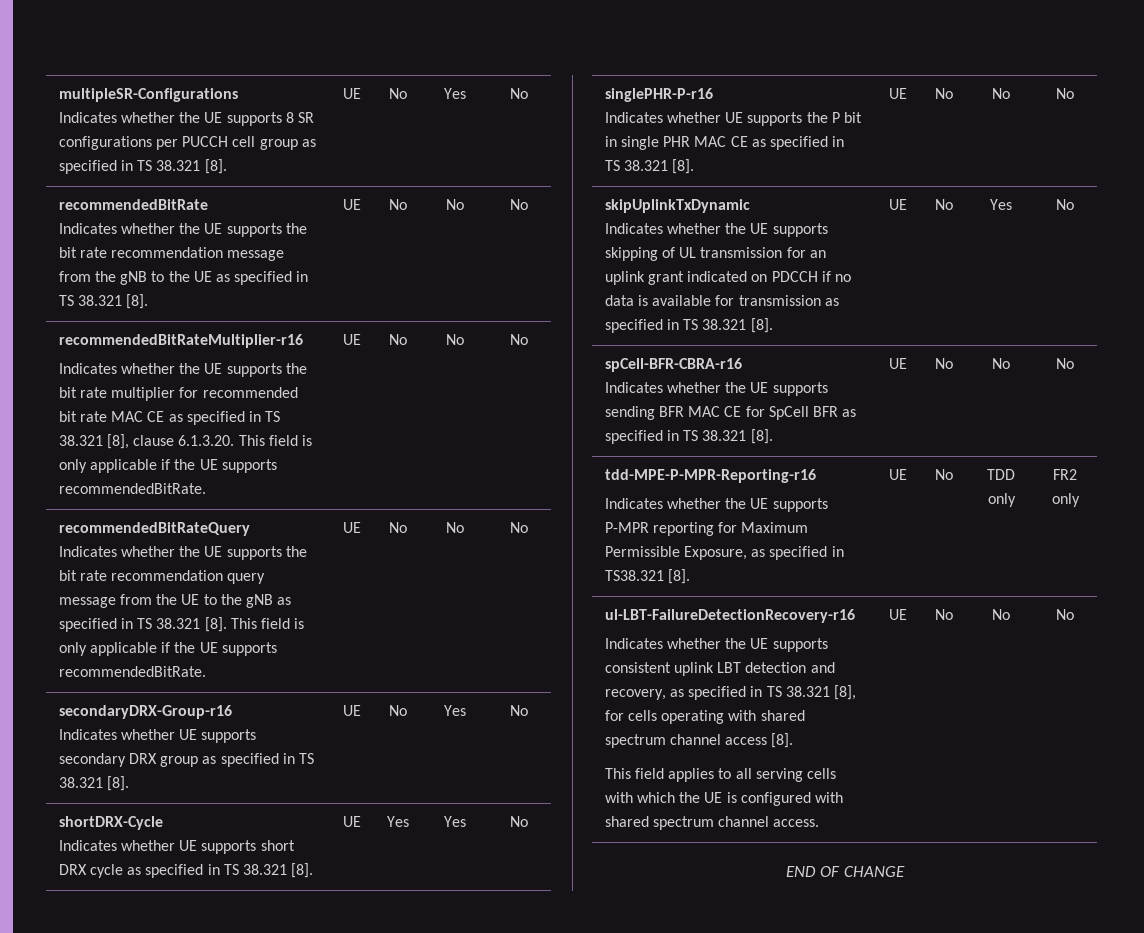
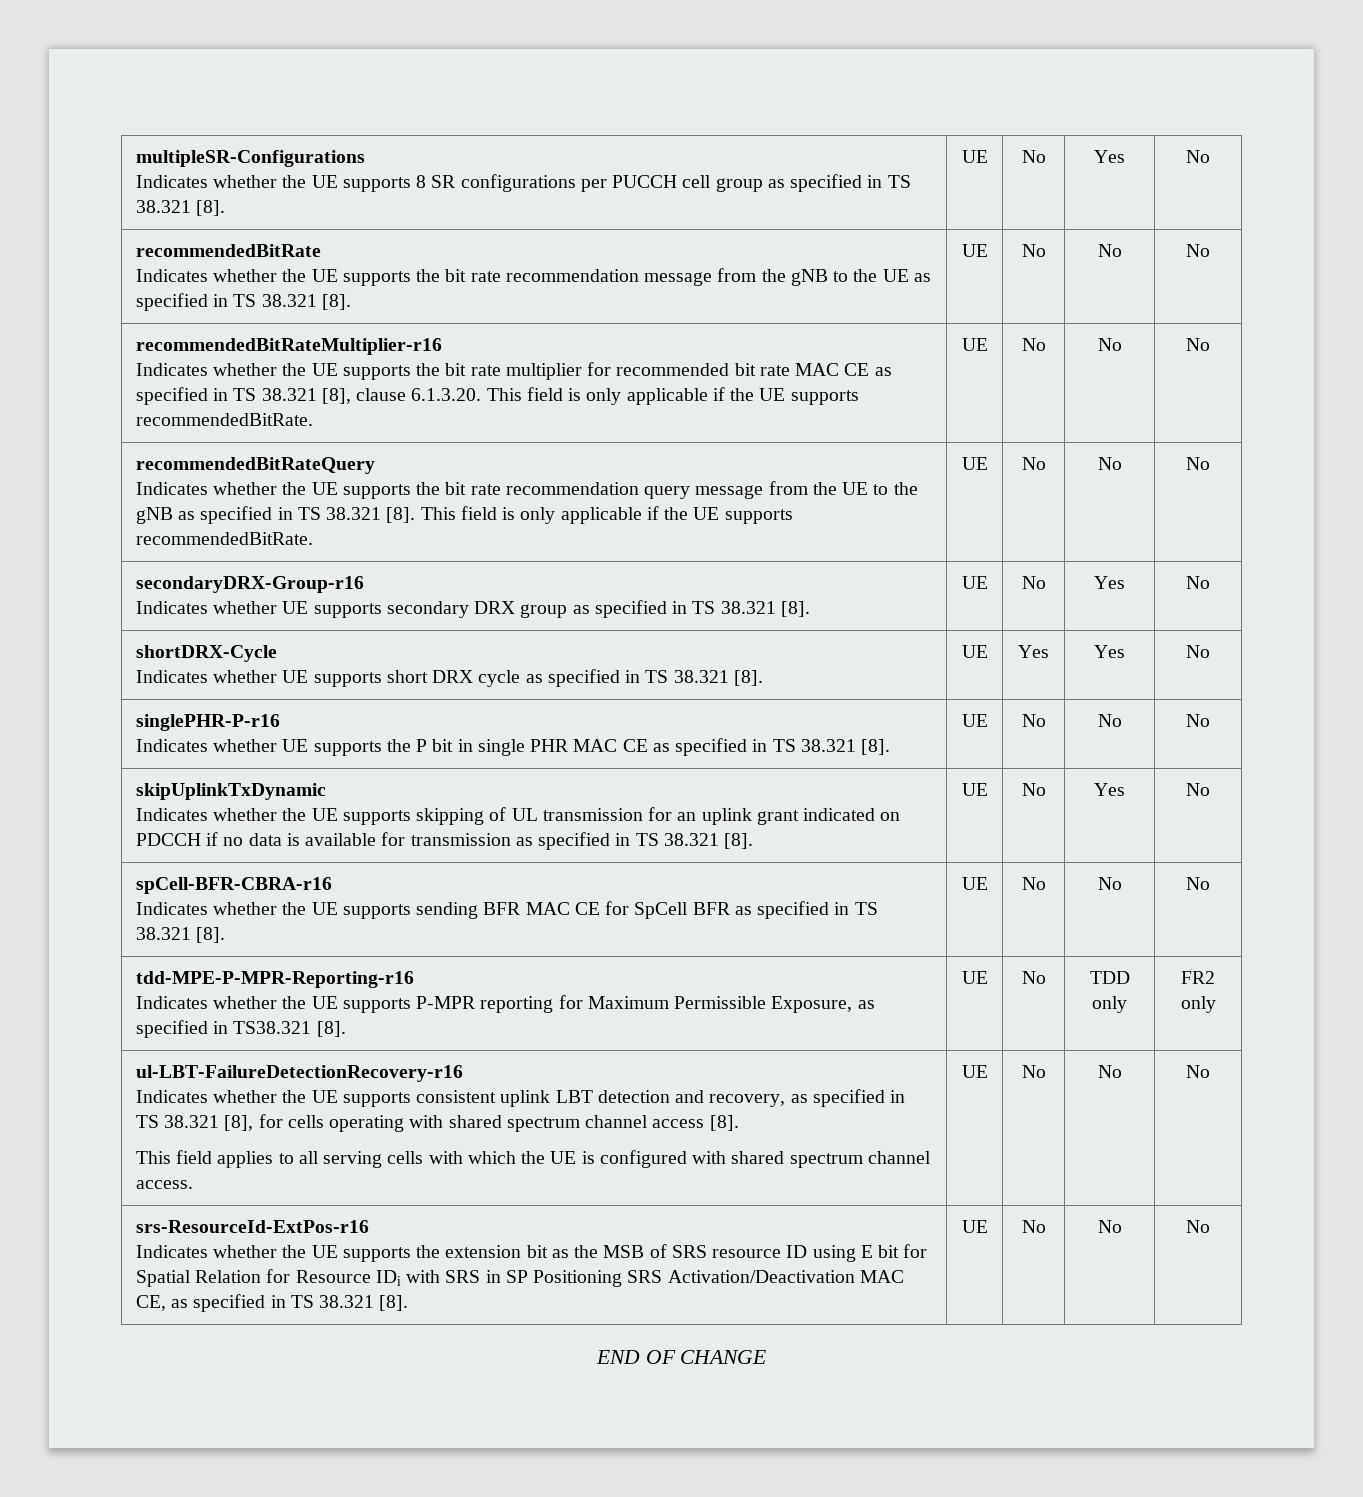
(1074, 614) none -> [135,1220,369,1233] [135,1244,928,1262] [135,1269,904,1287] [135,1294,409,1312] [961,1220,988,1233] [1021,1220,1046,1233] [1097,1220,1122,1233] [1186,1220,1210,1233] // srs-ResourceId-ExtPos-r16 // Indicates whether the UE supports the extension bit as the MSB of SRS resource ID using E bit for Spatial Relation for Resource IDi with SRS in SP Positioning SRS Activation/Deactivation MAC CE, as specified in TS 38.321 [8]. | UE | No | No | No

